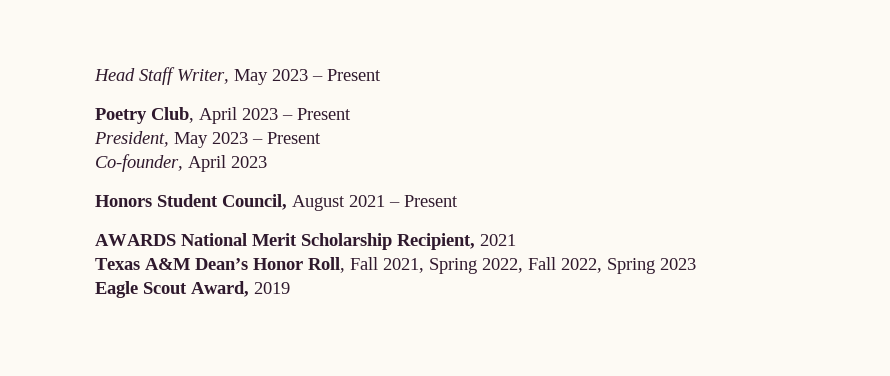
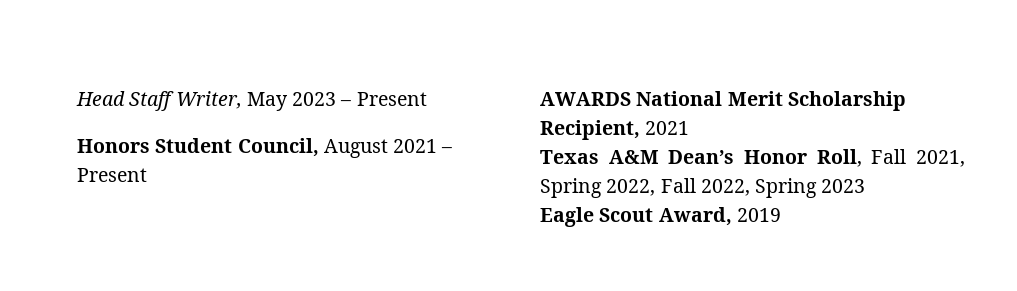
[95,107,351,124] [94,131,321,148] [95,154,267,172] // Poetry Club, April 2023 – Present // President, May 2023 – Present // Co-founder, April 2023 -> (427, 99) none

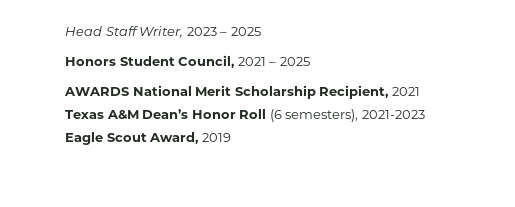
[246,92,288,111] May -> (184, 32) none
[356,92,427,106] Present -> [230,27,261,36] 2025
[323,139,388,158] August -> (235, 61) none
[77,168,147,182] Present -> [279,57,310,66] 2025
[816,149,965,167] [540,178,866,198] Roll, Fall 2021, Spring 2022, Fall 2022, Spring 2023 -> [239,109,425,122] Roll (6 semesters), 2021-2023

